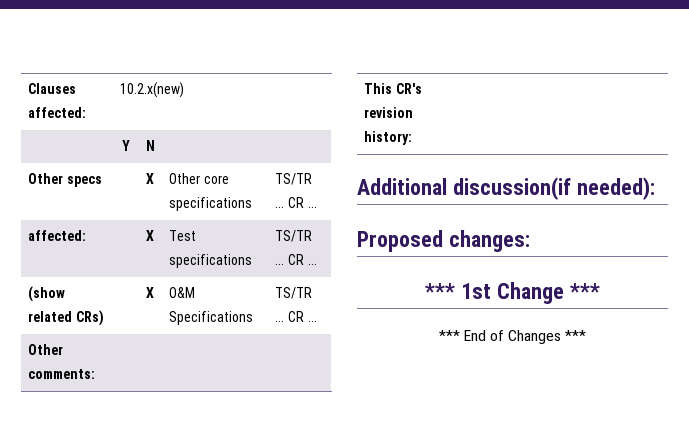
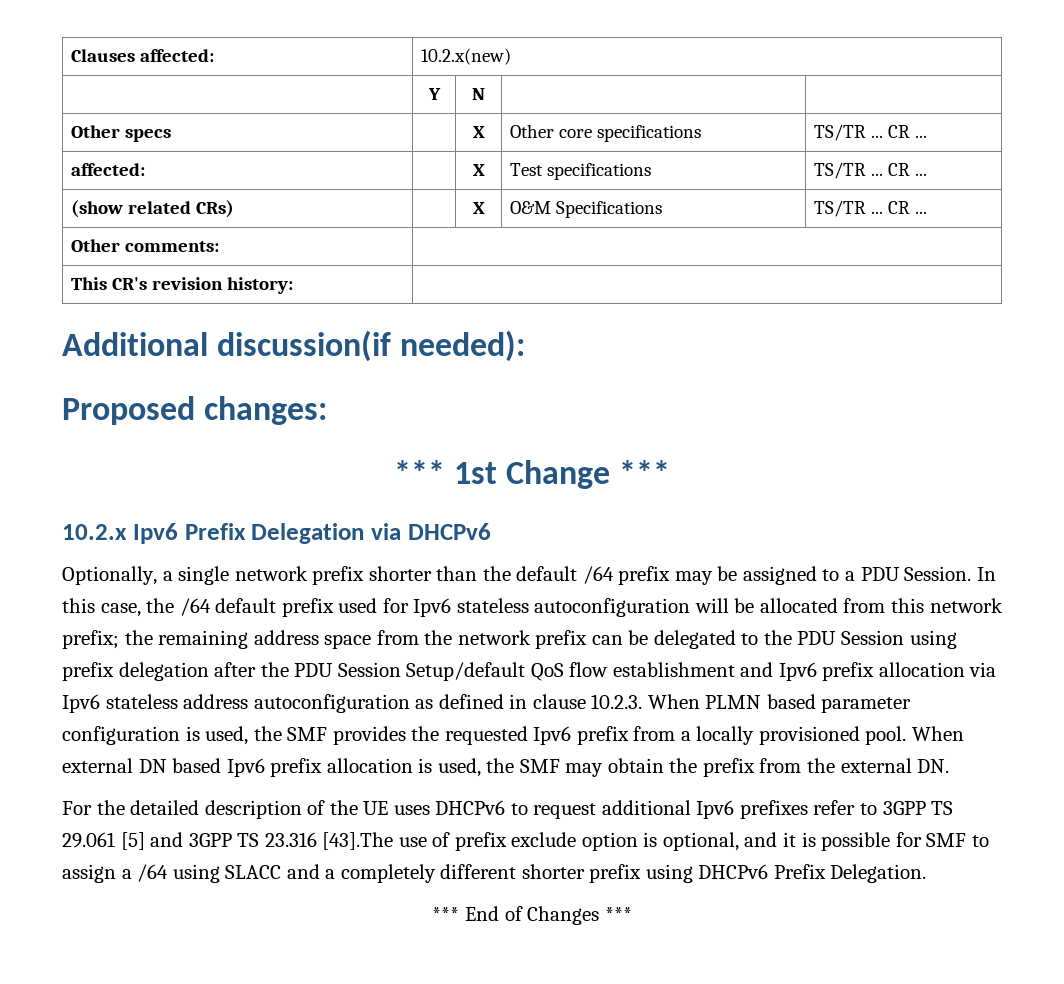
(600, 291) none -> [62,523,491,544] [62,566,996,585] [62,598,1003,617] [62,630,957,649] [62,662,997,681] [62,694,912,713] [62,726,965,745] [62,758,950,777] [62,800,954,819] [62,832,989,851] [62,864,927,883] // 10.2.x Ipv6 Prefix Delegation via DHCPv6 // Optionally, a single network prefix shorter than the default /64 prefix may be assigned to a PDU Session. In this case, the /64 default prefix used for Ipv6 stateless autoconfiguration will be allocated from this network prefix; the remaining address space from the network prefix can be delegated to the PDU Session using prefix delegation after the PDU Session Setup/default QoS flow establishment and Ipv6 prefix allocation via Ipv6 stateless address autoconfiguration as defined in clause 10.2.3. When PLMN based parameter configuration is used, the SMF provides the requested Ipv6 prefix from a locally provisioned pool. When external DN based Ipv6 prefix allocation is used, the SMF may obtain the prefix from the external DN. // For the detailed description of the UE uses DHCPv6 to request additional Ipv6 prefixes refer to 3GPP TS 29.061 [5] and 3GPP TS 23.316 [43].The use of prefix exclude option is optional, and it is possible for SMF to assign a /64 using SLACC and a completely different shorter prefix using DHCPv6 Prefix Delegation.

